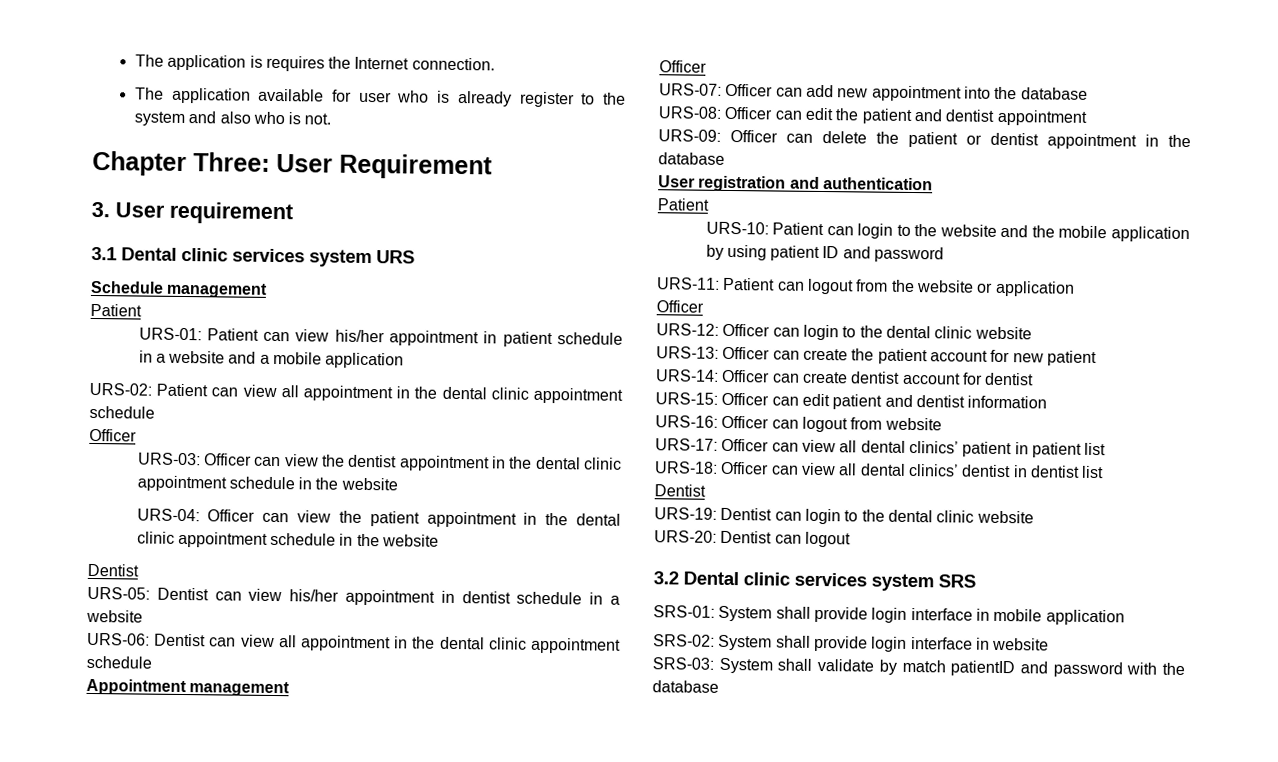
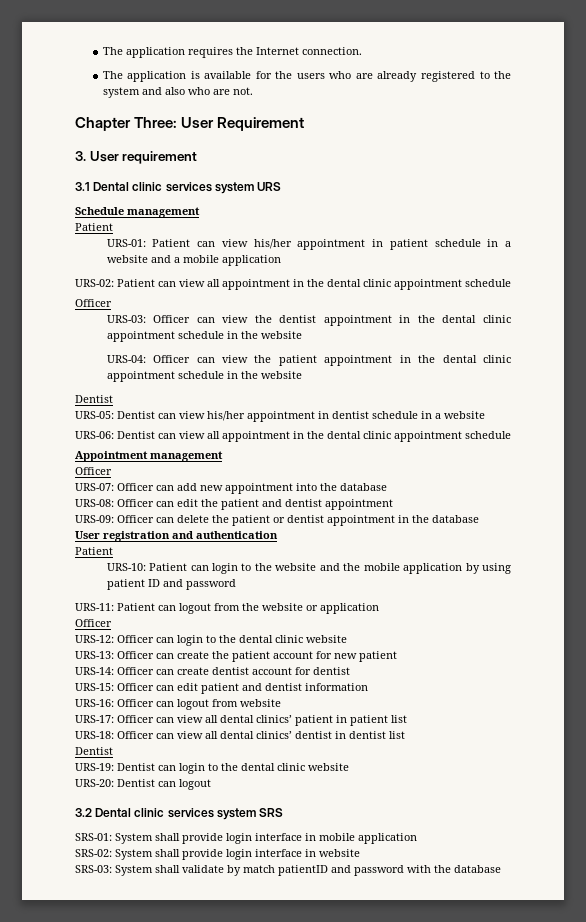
[134,54,263,71] The application is -> [102,47,185,58] The application
(251, 95) none -> [190,71,200,79] is
[358,90,575,108] user who is already register -> [275,71,475,82] the users who are already registered
[288,112,302,125] is -> [212,89,230,95] are

